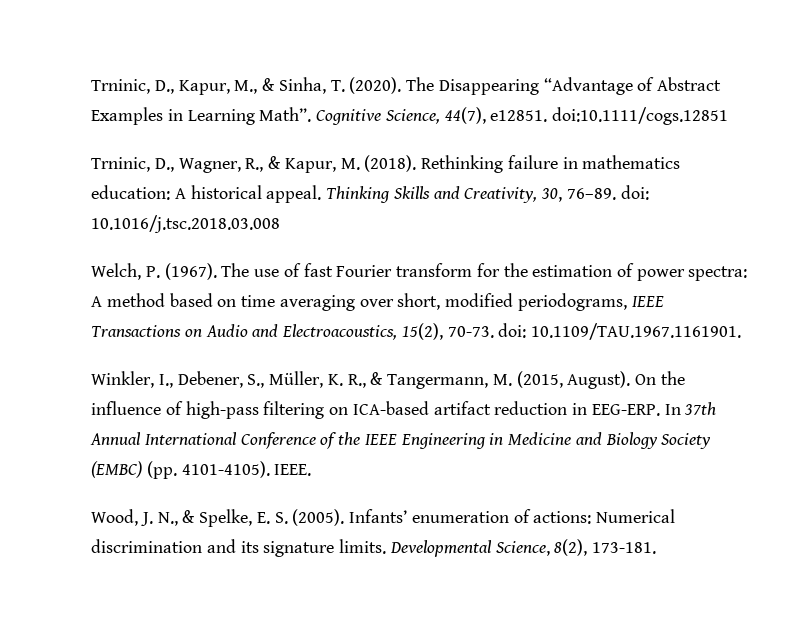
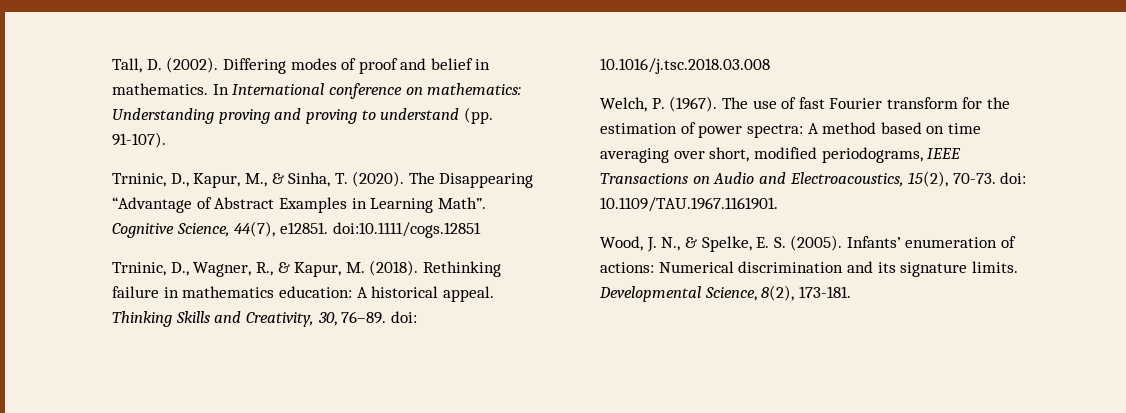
(91, 86) none -> [112,57,491,74] [112,83,522,99] [112,107,493,124] [112,132,167,148] Tall, D. (2002). Differing modes of proof and belief in mathematics. In International conference on mathematics: Understanding proving and proving to understand (pp. 91-107). //
[91,371,685,389] [91,401,717,419] [90,432,712,449] [91,461,312,479] // Winkler, I., Debener, S., Müller, K. R., & Tangermann, M. (2015, August). On the influence of high-pass filtering on ICA-based artifact reduction in EEG-ERP. In 37th Annual International Conference of the IEEE Engineering in Medicine and Biology Society (EMBC) (pp. 4101-4105). IEEE. -> (779, 204) none

